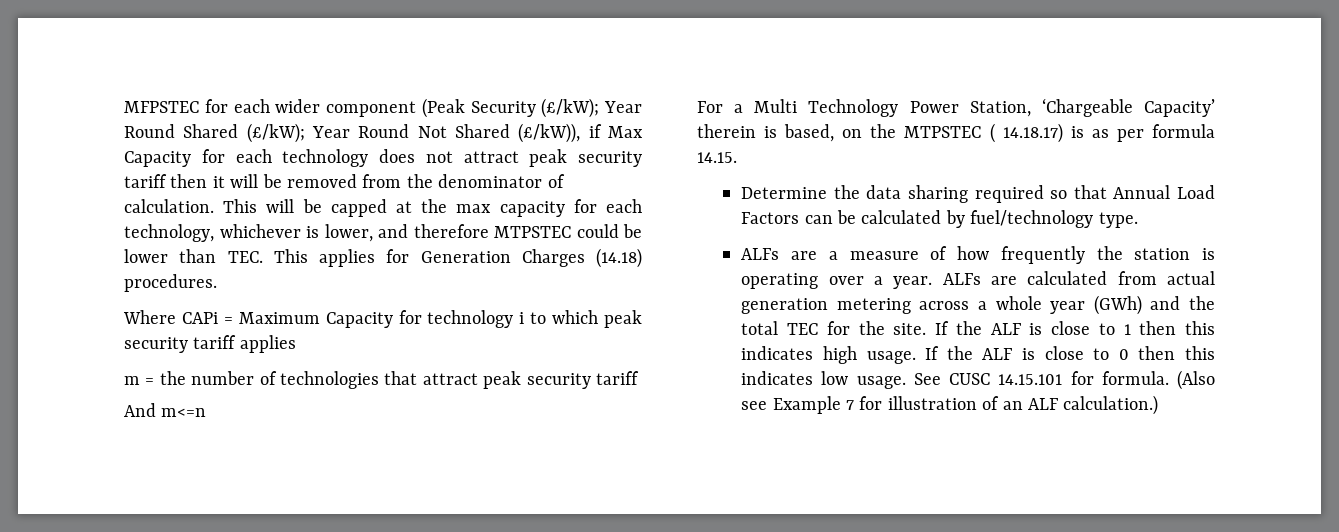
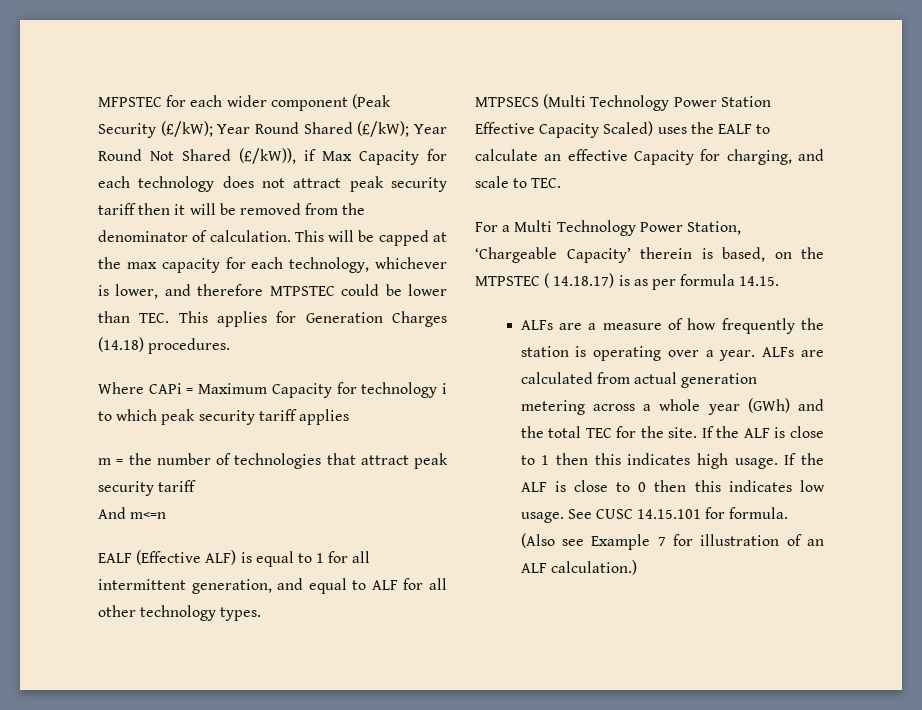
(207, 412) none -> [98,550,371,567] [98,578,447,594] [98,605,262,621] [475,94,771,111] [475,121,771,138] [475,149,824,165] [475,176,562,188] // EALF (Effective ALF) is equal to 1 for all intermittent generation, and equal to ALF for all other technology types. // MTPSECS (Multi Technology Power Station Effective Capacity Scaled) uses the EALF to calculate an effective Capacity for charging, and scale to TEC.
[741,185,1216,203] [741,210,1138,228] // Determine the data sharing required so that Annual Load Factors can be calculated by fuel/technology type. -> (780, 281) none

